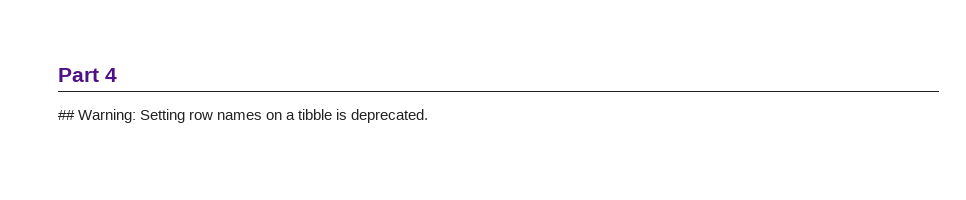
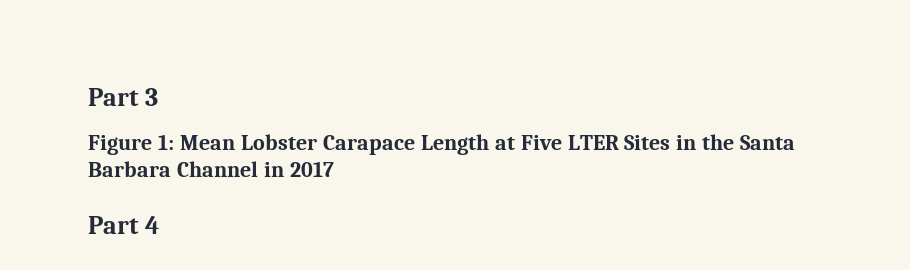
[58,68,117,82] [58,109,429,123] Part 4 // ## Warning: Setting row names on a tibble is deprecated. -> [88,88,158,106] [88,134,796,155] [88,161,334,177] [88,216,159,234] Part 3 // Figure 1: Mean Lobster Carapace Length at Five LTER Sites in the Santa Barbara Channel in 2017 // Part 4

